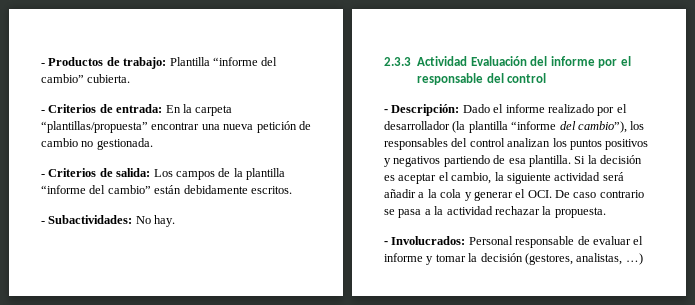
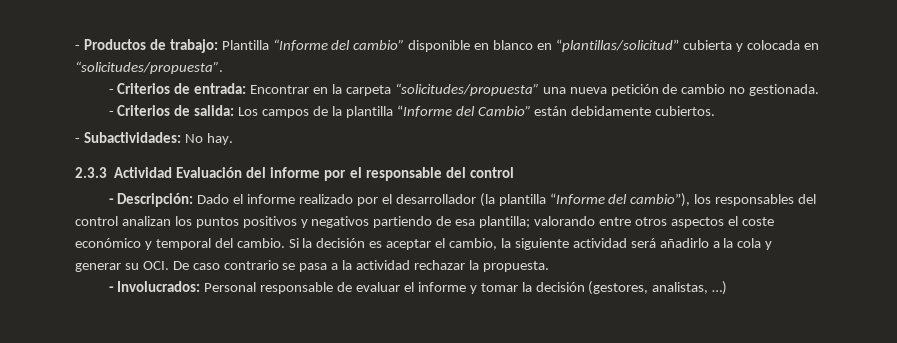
[212,57,278,66] [41,74,131,83] “informe del cambio” cubierta. -> [272,39,819,52] [75,61,223,74] “Informe del cambio” disponible en blanco en “plantillas/solicitud” cubierta y colocada en “solicitudes/propuesta”.
[165,104,233,116] [41,121,200,133] En la carpeta “plantillas/propuesta” encontrar -> [250,83,539,96] Encontrar en la carpeta “solicitudes/propuesta”
[41,185,151,194] “informe del cambio” -> [396,105,531,117] “Informe del Cambio”
[250,186,292,194] escritos. -> [655,106,716,116] cubiertos.
[511,121,557,130] “informe -> [549,193,605,205] “Informe
[528,155,571,167] plantilla. -> [479,216,774,228] [75,238,285,250] plantilla; valorando entre otros aspectos el coste económico y temporal del cambio.
[384,189,416,198] añadir -> [659,238,709,248] añadirlo
[515,189,526,198] el -> [124,263,139,270] su

